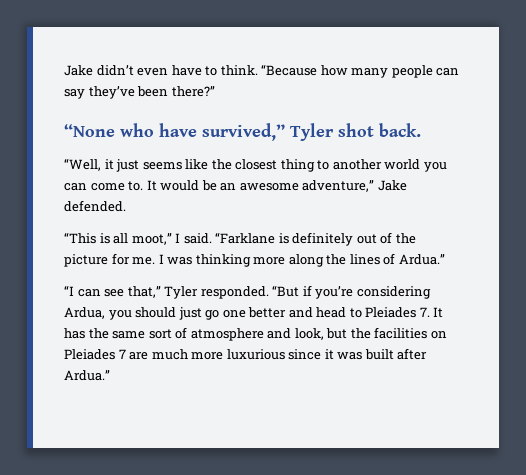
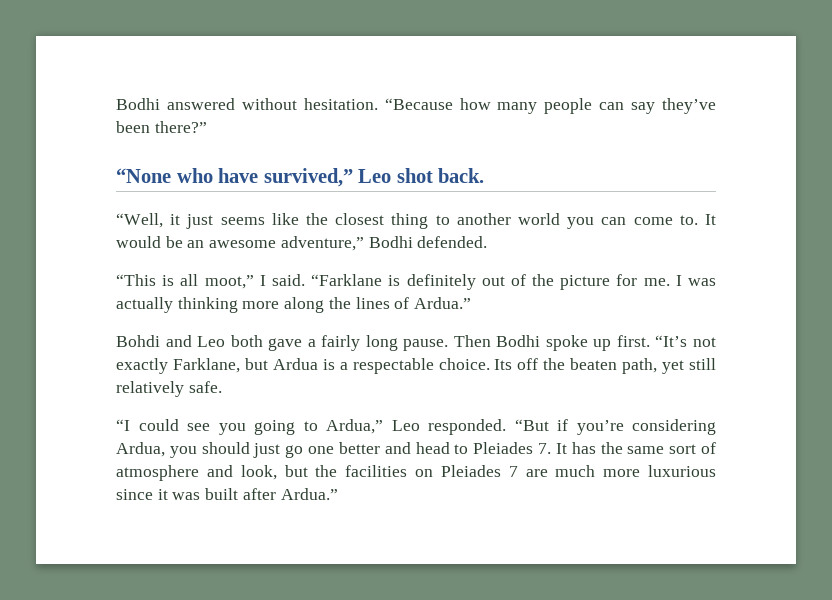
[64,65,258,76] Jake didn’t even have to think. -> [116,98,378,110] Bodhi answered without hesitation.
[290,123,334,141] Tyler -> [358,169,392,183] Leo
[377,180,407,191] Jake -> [368,236,413,248] Bodhi
(193, 261) none -> [116,297,173,313] actually
[64,285,199,299] “I can see that,” Tyler -> [116,335,717,351] [116,358,717,374] [116,381,222,397] [116,419,420,435] Bohdi and Leo both gave a fairly long pause. Then Bodhi spoke up first. “It’s not exactly Farklane, but Ardua is a respectable choice. Its off the beaten path, yet still relatively safe. // “I could see you going to Ardua,” Leo

